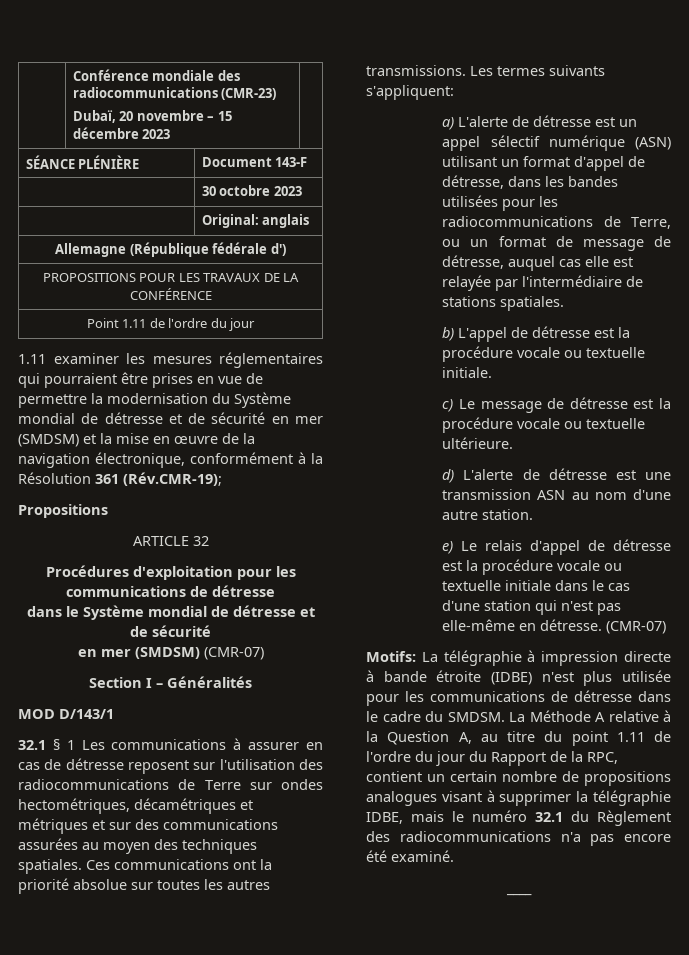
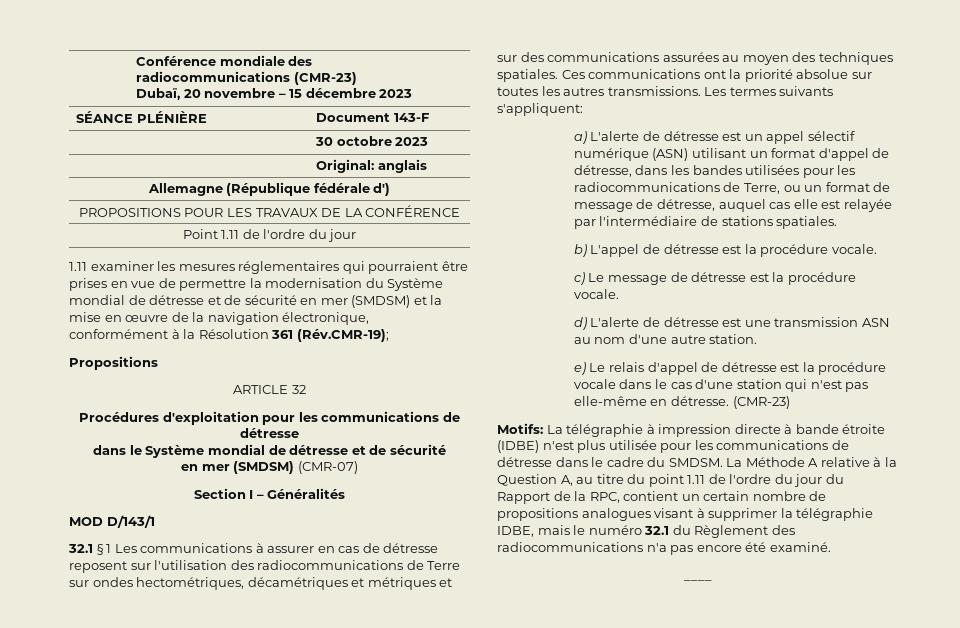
[517,347,646,358] [442,367,493,378] vocale ou textuelle initiale. -> [831,244,877,254] vocale.
[517,418,646,429] [442,437,514,449] vocale ou textuelle ultérieure. -> [573,289,619,299] vocale.
[604,563,623,571] [442,580,552,591] ou textuelle initiale -> (616, 384) none
[606,621,667,634] (CMR-07) -> [732,396,790,409] (CMR-23)

